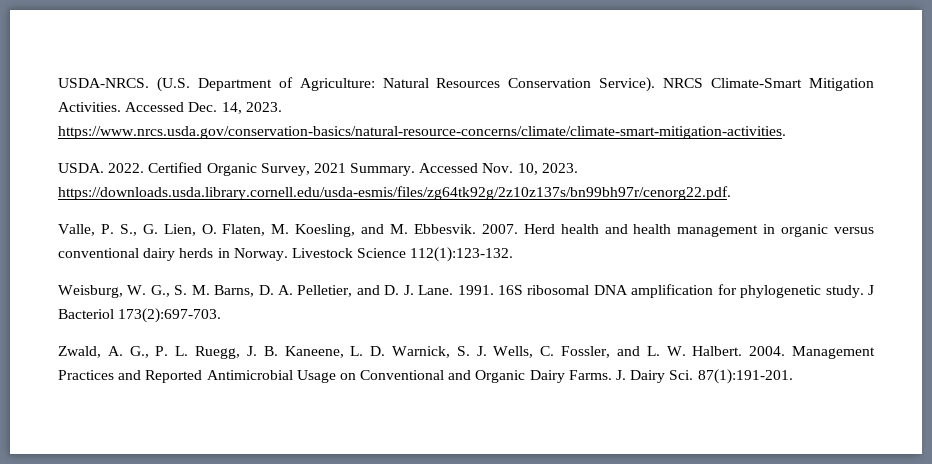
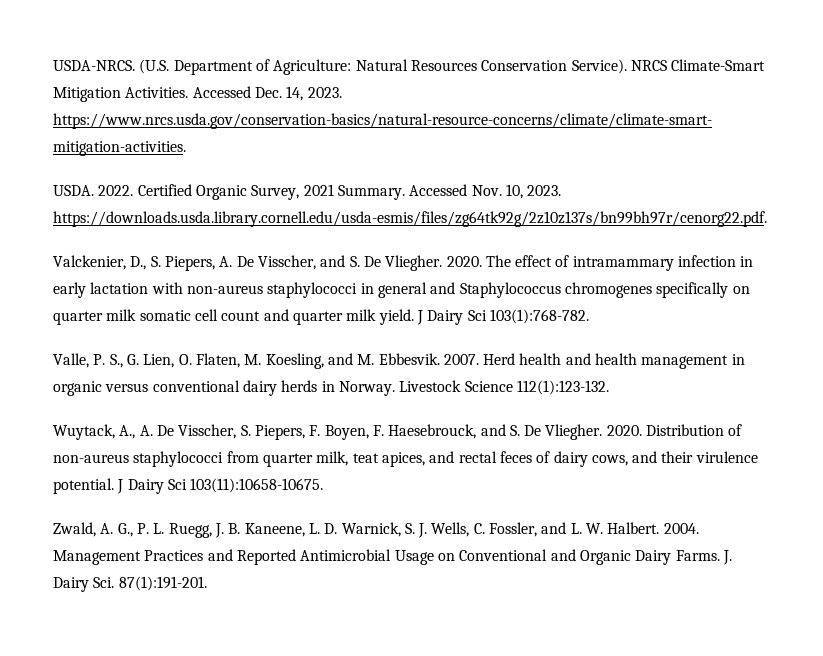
(731, 193) none -> [53,255,754,271] [53,282,750,298] [53,309,589,325] // Valckenier, D., S. Piepers, A. De Visscher, and S. De Vliegher. 2020. The effect of intramammary infection in early lactation with non-aureus staphylococci in general and Staphylococcus chromogenes specifically on quarter milk somatic cell count and quarter milk yield. J Dairy Sci 103(1):768-782.
[58,284,875,298] [58,308,222,323] Weisburg, W. G., S. M. Barns, D. A. Pelletier, and D. J. Lane. 1991. 16S ribosomal DNA amplification for phylogenetic study. J Bacteriol 173(2):697-703. -> [53,424,743,440] [53,451,758,467] [53,478,324,494] Wuytack, A., A. De Visscher, S. Piepers, F. Boyen, F. Haesebrouck, and S. De Vliegher. 2020. Distribution of non-aureus staphylococci from quarter milk, teat apices, and rectal feces of dairy cows, and their virulence potential. J Dairy Sci 103(11):10658-10675.

